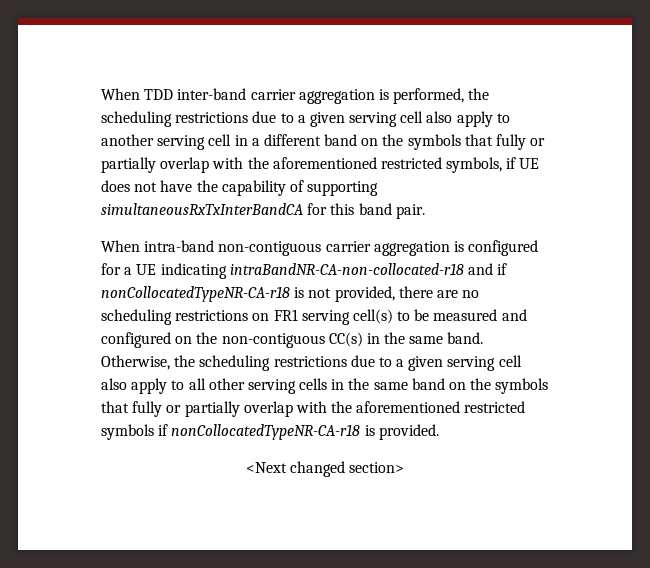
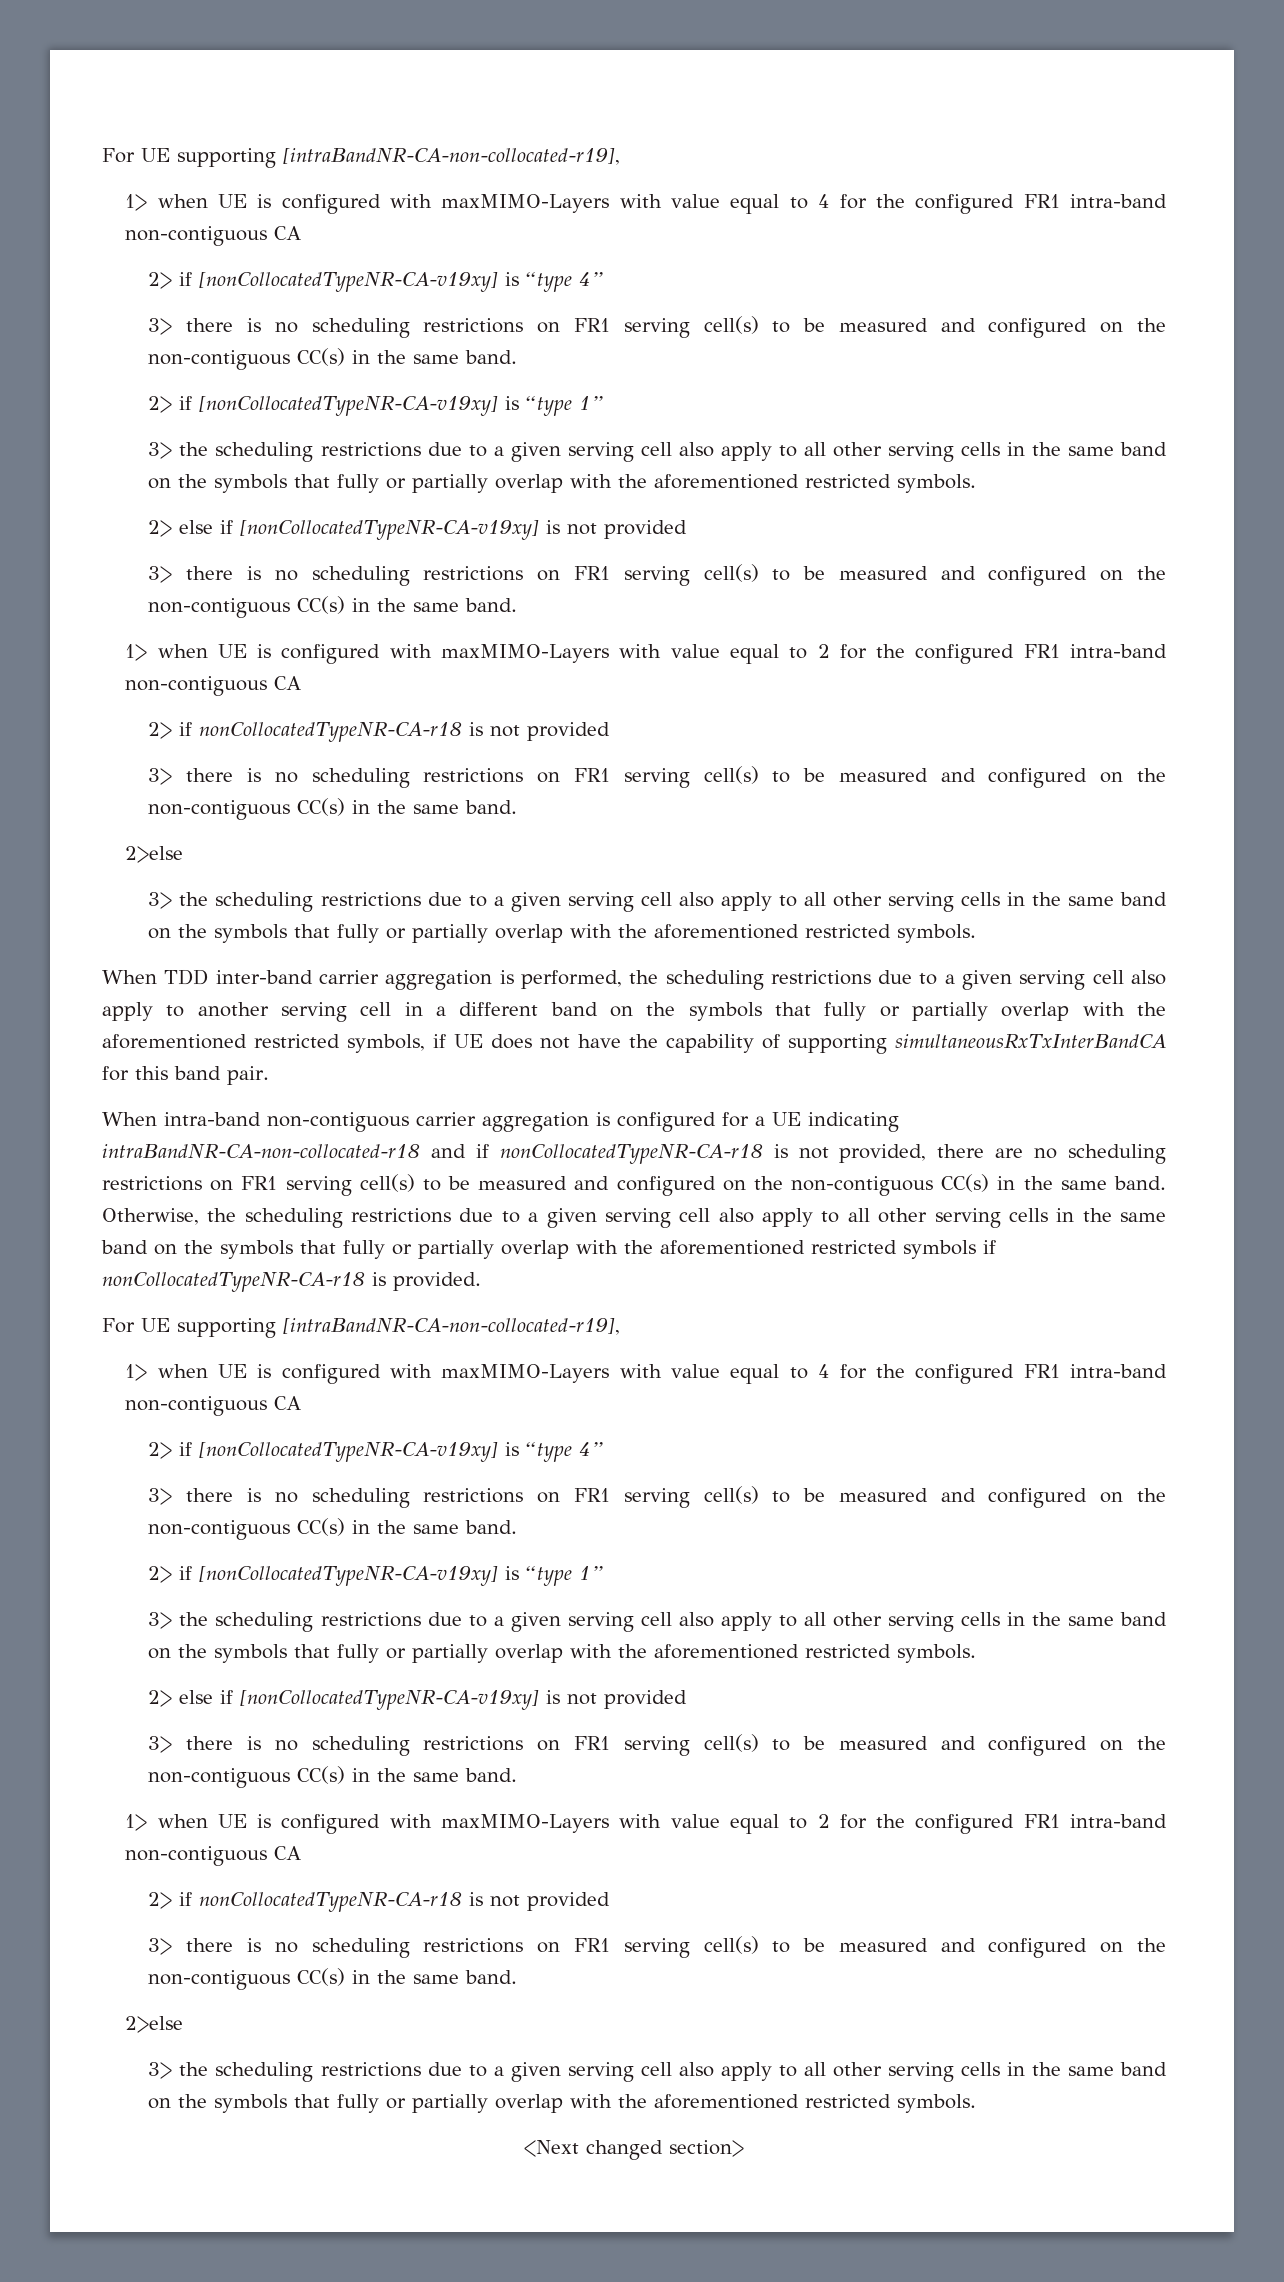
(101, 94) none -> [102,147,620,168] [125,194,1168,214] [125,226,302,246] [148,271,604,292] [148,316,1166,338] [148,348,518,370] [148,395,604,416] [148,442,1167,462] [148,474,977,493] [148,519,688,540] [148,564,1166,586] [148,596,518,618] [125,644,1168,664] [125,676,302,696] [148,722,611,742] [148,766,1166,788] [148,798,518,820] [125,846,184,863] [148,892,1167,912] [148,924,977,943] For UE supporting [intraBandNR-CA-non-collocated-r19], // 1> when UE is configured with maxMIMO-Layers with value equal to 4 for the configured FR1 intra-band non-contiguous CA // 2> if [nonCollocatedTypeNR-CA-v19xy] is “type 4” // 3> there is no scheduling restrictions on FR1 serving cell(s) to be measured and configured on the non-contiguous CC(s) in the same band. // 2> if [nonCollocatedTypeNR-CA-v19xy] is “type 1” // 3> the scheduling restrictions due to a given serving cell also apply to all other serving cells in the same band on the symbols that fully or partially overlap with the aforementioned restricted symbols. // 2> else if [nonCollocatedTypeNR-CA-v19xy] is not provided // 3> there is no scheduling restrictions on FR1 serving cell(s) to be measured and configured on the non-contiguous CC(s) in the same band. // 1> when UE is configured with maxMIMO-Layers with value equal to 2 for the configured FR1 intra-band non-contiguous CA // 2> if nonCollocatedTypeNR-CA-r18 is not provided // 3> there is no scheduling restrictions on FR1 serving cell(s) to be measured and configured on the non-contiguous CC(s) in the same band. // 2>else // 3> the scheduling restrictions due to a given serving cell also apply to all other serving cells in the same band on the symbols that fully or partially overlap with the aforementioned restricted symbols. //
(439, 432) none -> [102,1317,620,1338] [125,1364,1168,1384] [125,1396,302,1416] [148,1441,604,1462] [148,1486,1166,1508] [148,1518,518,1540] [148,1565,604,1586] [148,1612,1167,1632] [148,1644,977,1663] [148,1689,688,1710] [148,1734,1166,1756] [148,1766,518,1788] [125,1814,1168,1834] [125,1846,302,1866] [148,1892,611,1912] [148,1936,1166,1958] [148,1968,518,1990] [125,2016,184,2033] [148,2062,1167,2082] [148,2094,977,2113] // For UE supporting [intraBandNR-CA-non-collocated-r19], // 1> when UE is configured with maxMIMO-Layers with value equal to 4 for the configured FR1 intra-band non-contiguous CA // 2> if [nonCollocatedTypeNR-CA-v19xy] is “type 4” // 3> there is no scheduling restrictions on FR1 serving cell(s) to be measured and configured on the non-contiguous CC(s) in the same band. // 2> if [nonCollocatedTypeNR-CA-v19xy] is “type 1” // 3> the scheduling restrictions due to a given serving cell also apply to all other serving cells in the same band on the symbols that fully or partially overlap with the aforementioned restricted symbols. // 2> else if [nonCollocatedTypeNR-CA-v19xy] is not provided // 3> there is no scheduling restrictions on FR1 serving cell(s) to be measured and configured on the non-contiguous CC(s) in the same band. // 1> when UE is configured with maxMIMO-Layers with value equal to 2 for the configured FR1 intra-band non-contiguous CA // 2> if nonCollocatedTypeNR-CA-r18 is not provided // 3> there is no scheduling restrictions on FR1 serving cell(s) to be measured and configured on the non-contiguous CC(s) in the same band. // 2>else // 3> the scheduling restrictions due to a given serving cell also apply to all other serving cells in the same band on the symbols that fully or partially overlap with the aforementioned restricted symbols.

